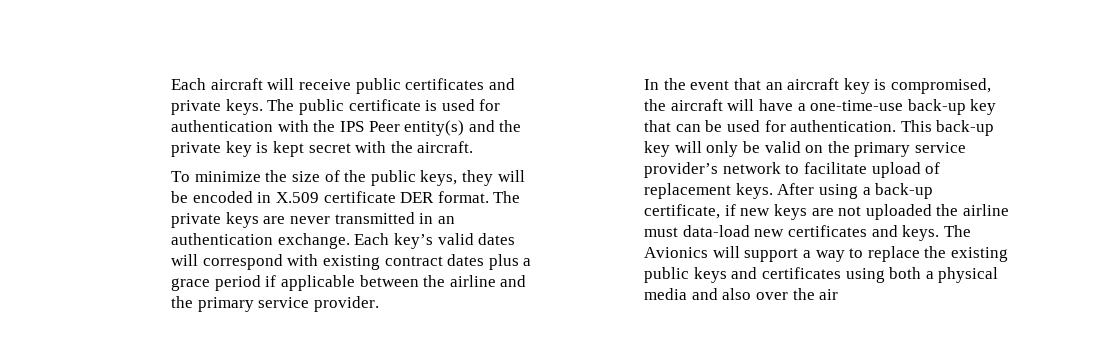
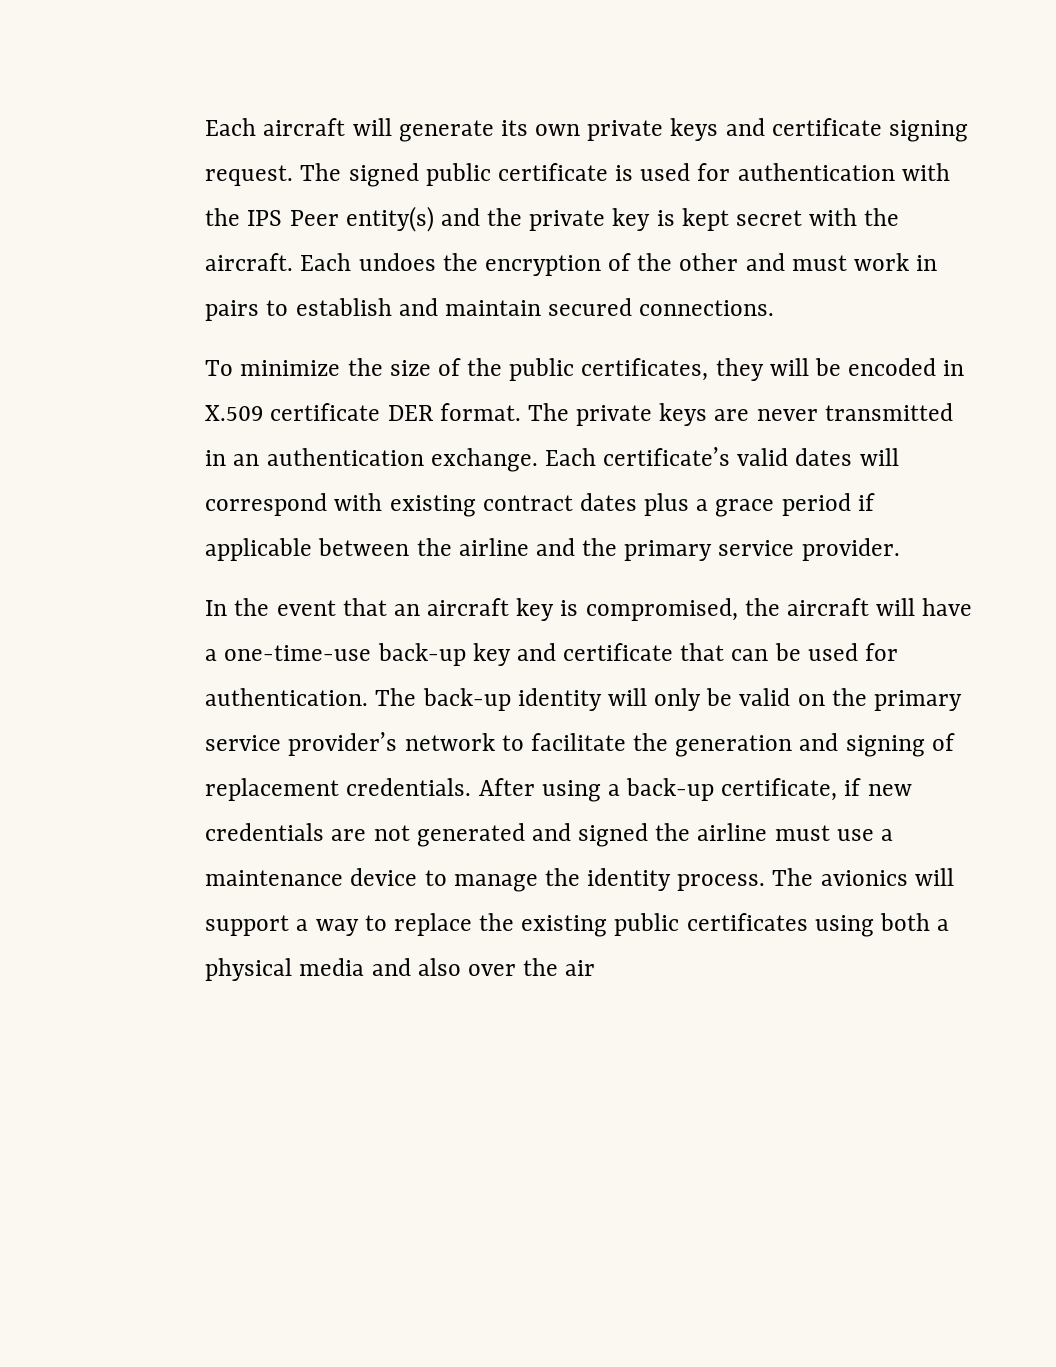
[298,78,515,94] [171,99,295,115] receive public certificates and private keys. The -> [398,118,968,142] [205,163,419,187] generate its own private keys and certificate signing request. The signed
(474, 147) none -> [300,253,938,276] [205,298,775,321] Each undoes the encryption of the other and must work in pairs to establish and maintain secured connections.
[420,170,458,186] keys, -> [581,358,709,381] certificates,
[393,233,433,249] key’s -> [603,447,731,466] certificate’s
(997, 107) none -> [516,643,674,661] and certificate
[900,120,995,136] [644,141,671,157] This back-up key -> [375,688,602,711] The back-up identity
[871,162,921,178] upload -> [633,733,925,757] the generation and signing
[735,183,773,199] keys. -> [346,778,472,796] credentials.
[773,204,807,220] keys -> [205,823,325,841] credentials
[865,204,1009,220] [644,225,971,241] [644,247,709,258] uploaded the airline must data-load new certificates and keys. The Avionics -> [416,823,893,847] [205,868,908,892] generated and signed the airline must use a maintenance device to manage the identity process. The avionics
[693,267,758,283] keys and -> (680, 924) none

